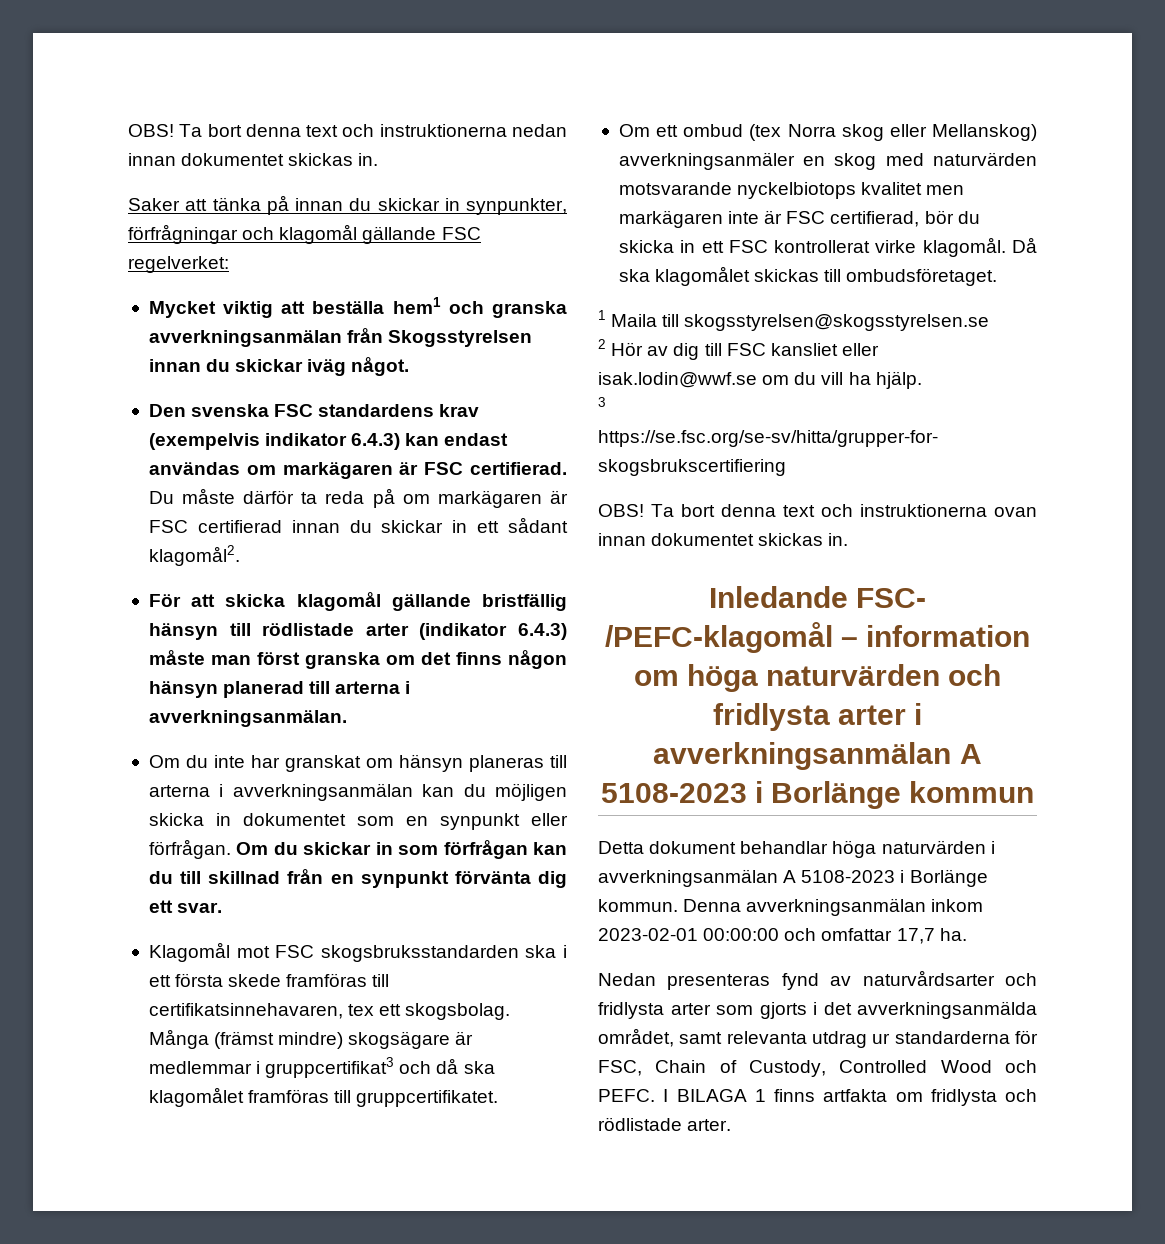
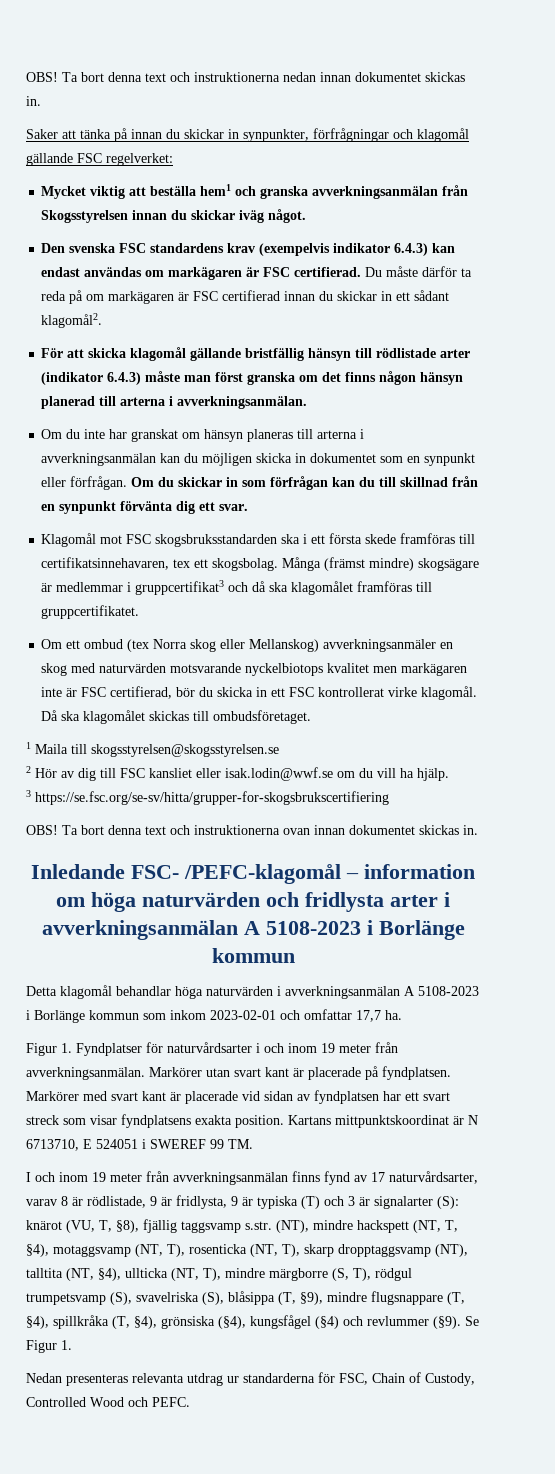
[649,841,737,854] dokument -> [60,985,112,999] klagomål
[598,898,927,916] kommun. Denna avverkningsanmälan -> [89,1010,166,1020] kommun som
[703,928,780,941] 00:00:00 -> (276, 1015) none
[598,970,1037,990] [598,1001,1037,1019] [598,1028,723,1047] Nedan presenteras fynd av naturvårdsarter och fridlysta arter som gjorts i det avverkningsanmälda området, samt -> [26,1042,398,1056] [26,1066,451,1080] [26,1090,450,1104] [26,1114,478,1128] [26,1139,253,1151] [26,1171,478,1185] [26,1195,459,1209] [26,1219,458,1233] [26,1244,468,1257] [26,1268,412,1281] [26,1291,465,1305] [26,1315,479,1329] [26,1340,72,1353] [26,1373,128,1386] Figur 1. Fyndplatser för naturvårdsarter i och inom 19 meter från avverkningsanmälan. Markörer utan svart kant är placerade på fyndplatsen. Markörer med svart kant är placerade vid sidan av fyndplatsen har ett svart streck som visar fyndplatsens exakta position. Kartans mittpunktskoordinat är N 6713710, E 524051 i SWEREF 99 TM. // I och inom 19 meter från avverkningsanmälan finns fynd av 17 naturvårdsarter, varav 8 är rödlistade, 9 är fridlysta, 9 är typiska (T) och 3 är signalarter (S): knärot (VU, T, §8), fjällig taggsvamp s.str. (NT), mindre hackspett (NT, T, §4), motaggsvamp (NT, T), rosenticka (NT, T), skarp dropptaggsvamp (NT), talltita (NT, §4), ullticka (NT, T), mindre märgborre (S, T), rödgul trumpetsvamp (S), svavelriska (S), blåsippa (T, §9), mindre flugsnappare (T, §4), spillkråka (T, §4), grönsiska (§4), kungsfågel (§4) och revlummer (§9). Se Figur 1. // Nedan presenteras
[663,1089,1037,1106] [598,1117,732,1131] I BILAGA 1 finns artfakta om fridlysta och rödlistade arter. -> (190, 1402) none

